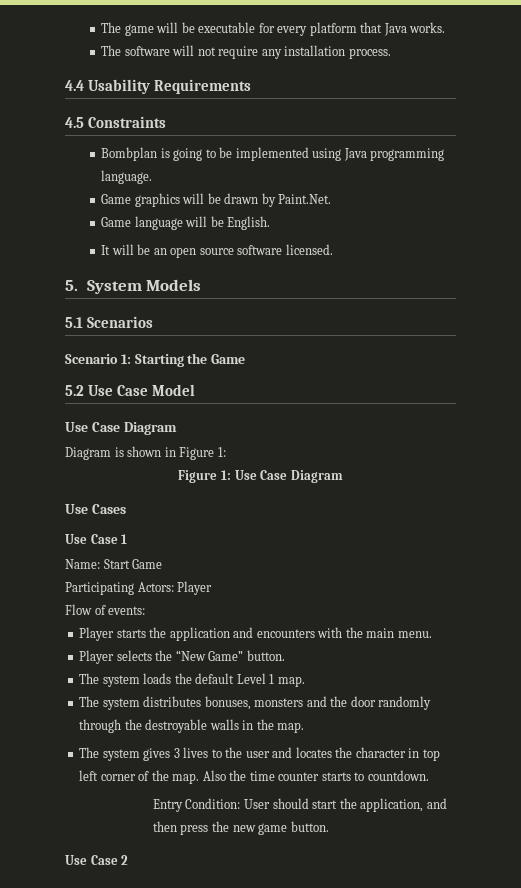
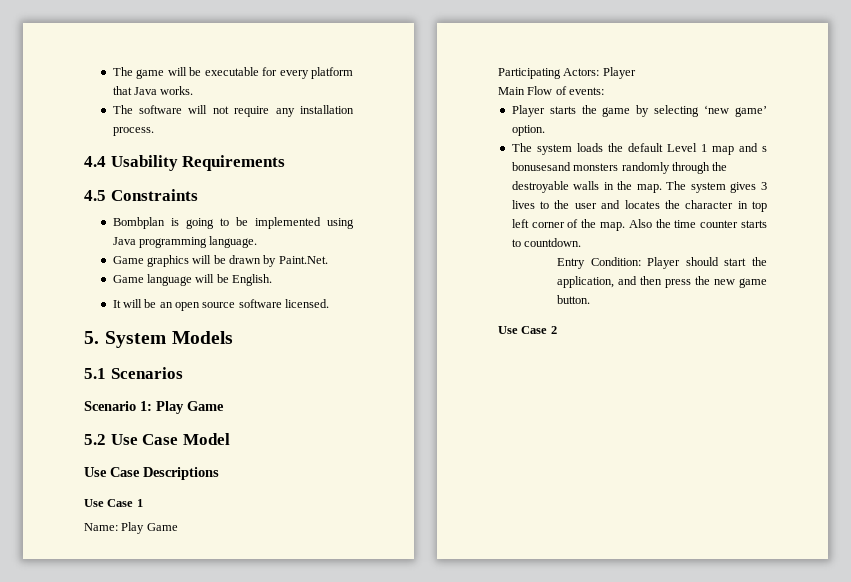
[134,353,208,367] Starting the -> [156,401,184,414] Play
[123,422,177,435] [65,446,226,460] [178,470,343,483] [65,504,126,514] Diagram // Diagram is shown in Figure 1: // Figure 1: Use Case Diagram // Use Cases -> [143,467,219,480] Descriptions
[103,559,130,569] Start -> [121,522,145,534] Play
(213, 588) none -> [498,87,525,95] Main
[169,627,432,641] [79,650,285,664] application and encounters with the main menu. // Player selects the “New Game” button. -> [602,105,767,117] [511,125,545,136] game by selecting ‘new game’ option.
[277,676,305,687] [79,696,376,710] map. // The system distributes bonuses, monsters and the door -> [711,143,767,155] [511,162,619,171] map and s bonusesand monsters
(305, 727) // -> (662, 188) none
[243,799,270,809] User -> [647,257,681,269] Player

